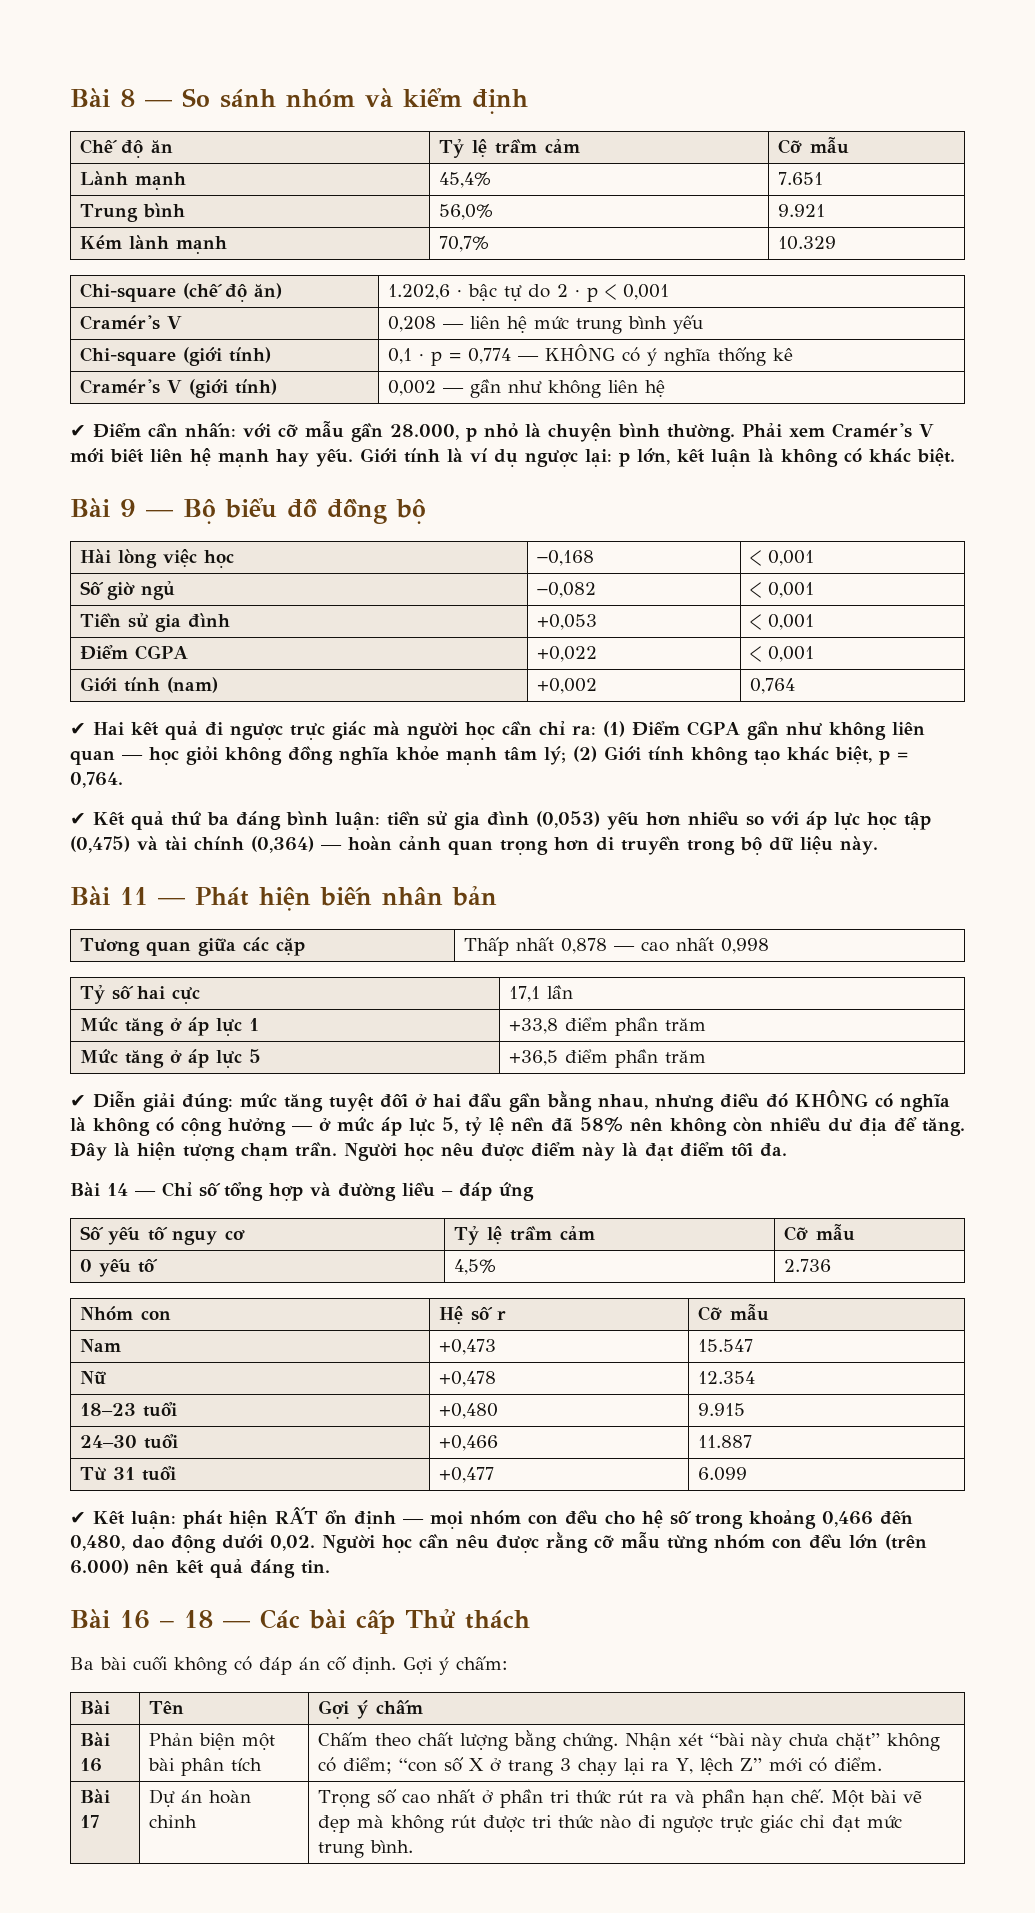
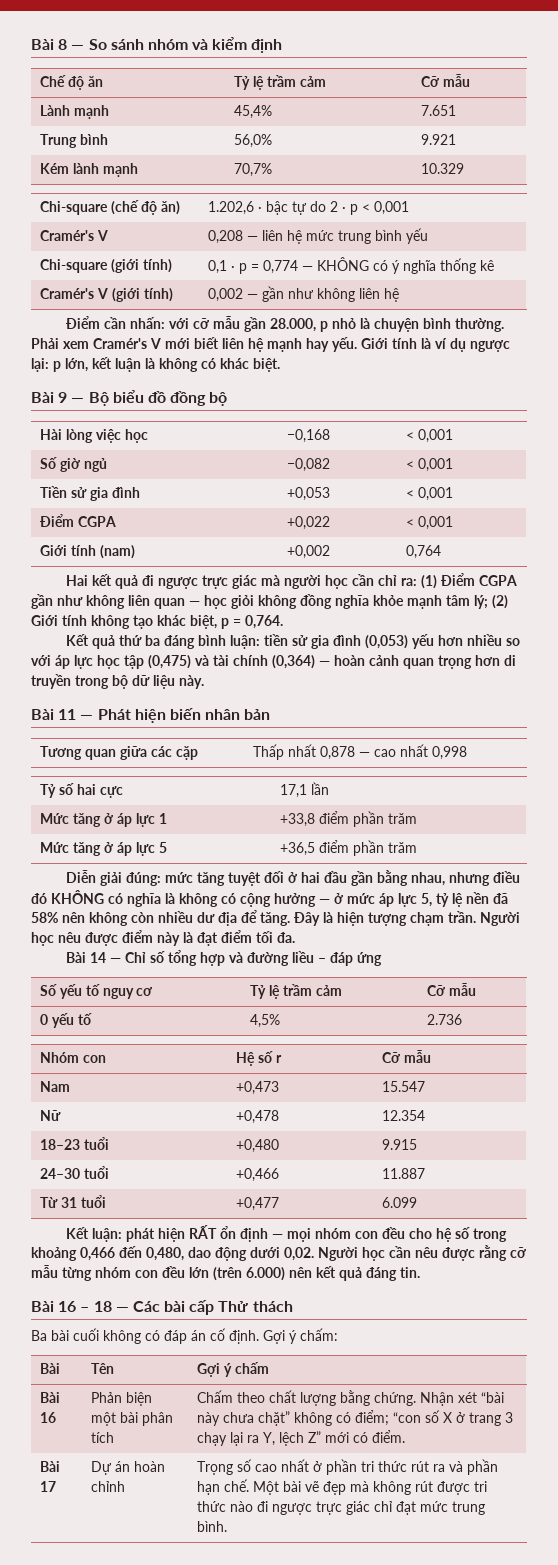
[70,425,86,437] ✔ -> (400, 295) none
[70,723,86,735] ✔ -> (442, 552) none
[70,813,86,825] ✔ -> (283, 622) none
[70,1095,86,1107] ✔ -> (418, 847) none
[70,1512,86,1524] ✔ -> (418, 1202) none

